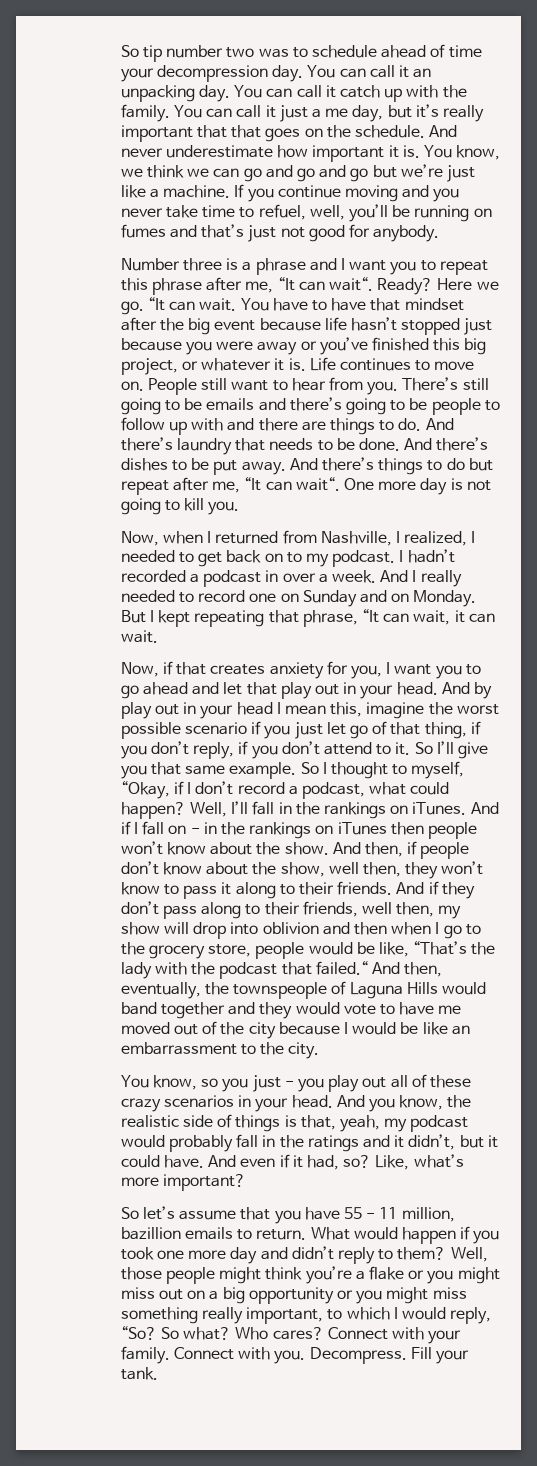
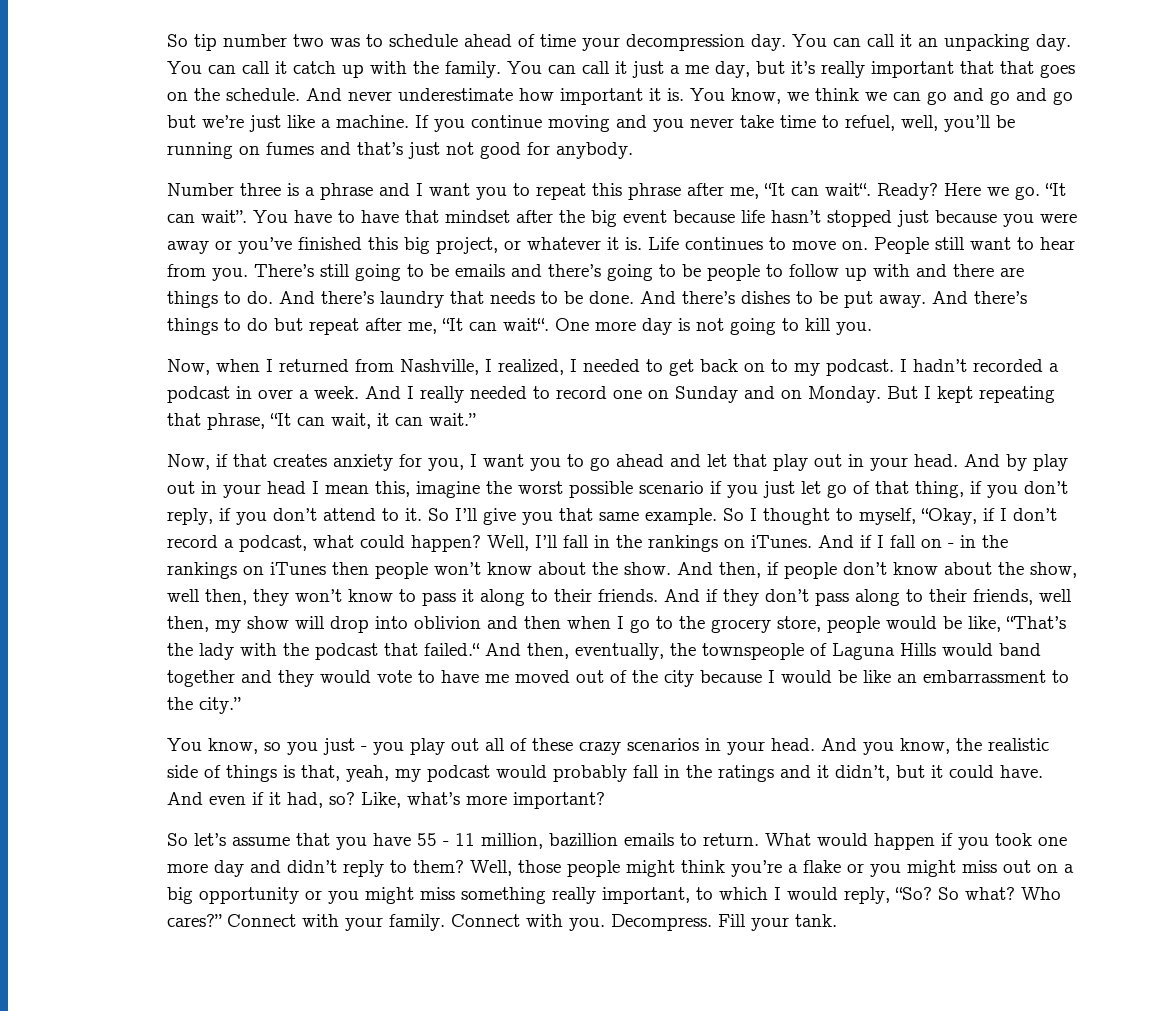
[199,298,237,311] wait. -> [200,210,247,223] wait”.
[120,630,158,643] wait. -> [428,413,476,426] wait.”
[288,1042,320,1059] city. -> [198,697,241,714] city.”
[272,1327,324,1340] cares? -> [166,914,222,927] cares?”

